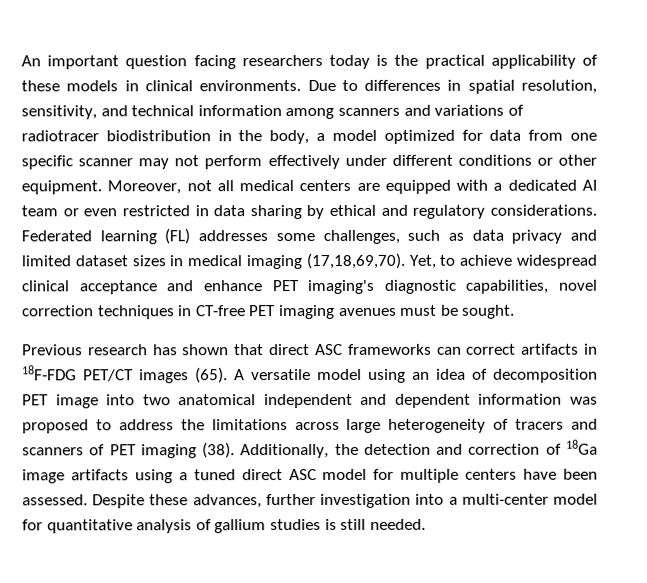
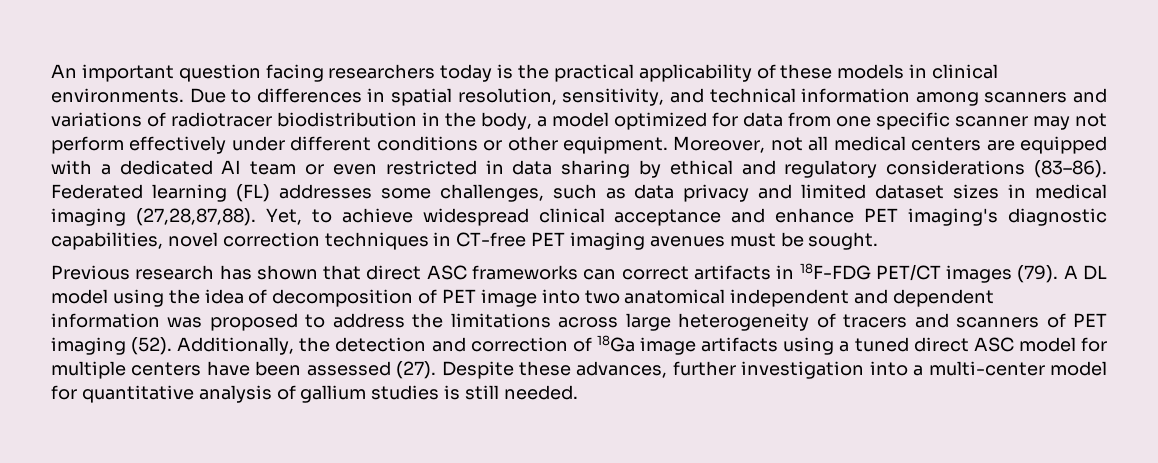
[489,204,597,216] considerations. -> [886,160,1107,178] considerations (83–86).
[305,252,405,270] (17,18,69,70). -> [135,208,256,226] (27,28,87,88).
[195,367,311,384] (65). A versatile -> [1017,265,1107,283] (79). A DL
[412,371,430,380] an -> [168,289,200,304] the
(598, 375) none -> [418,289,438,304] of
[202,442,236,459] (38). -> [131,337,173,355] (52).
[22,494,88,506] assessed. -> [306,361,437,379] assessed (27).

